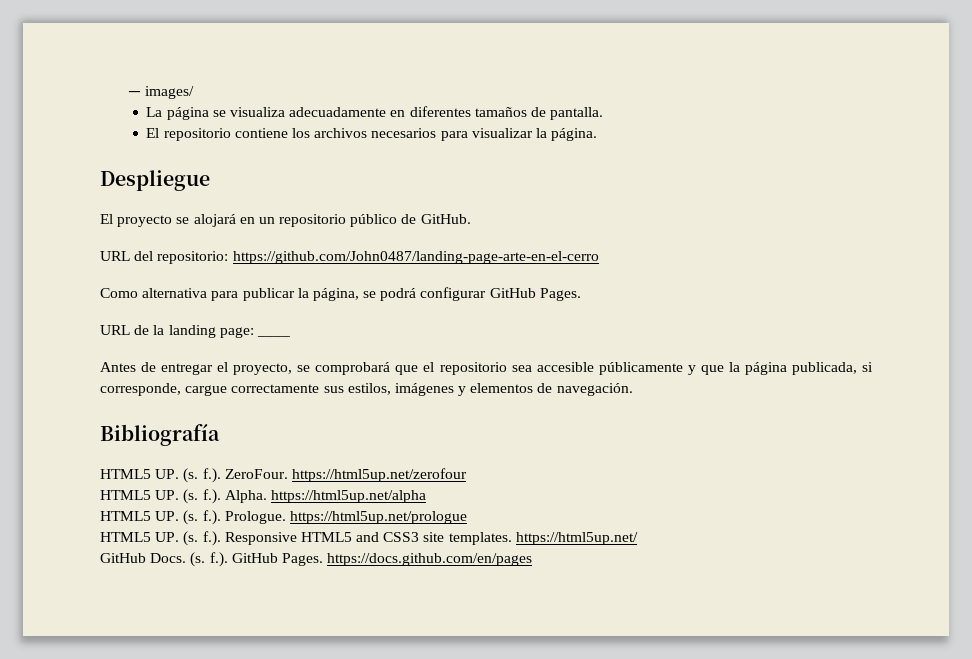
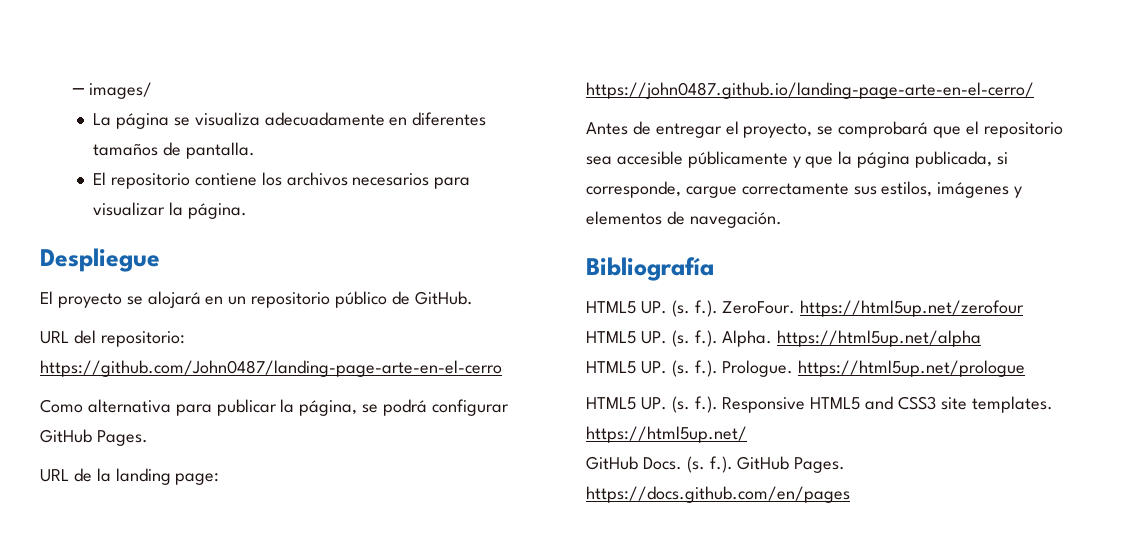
[256,335,290,337] ____ -> [586,82,1034,99] https://john0487.github.io/landing-page-arte-en-el-cerro/

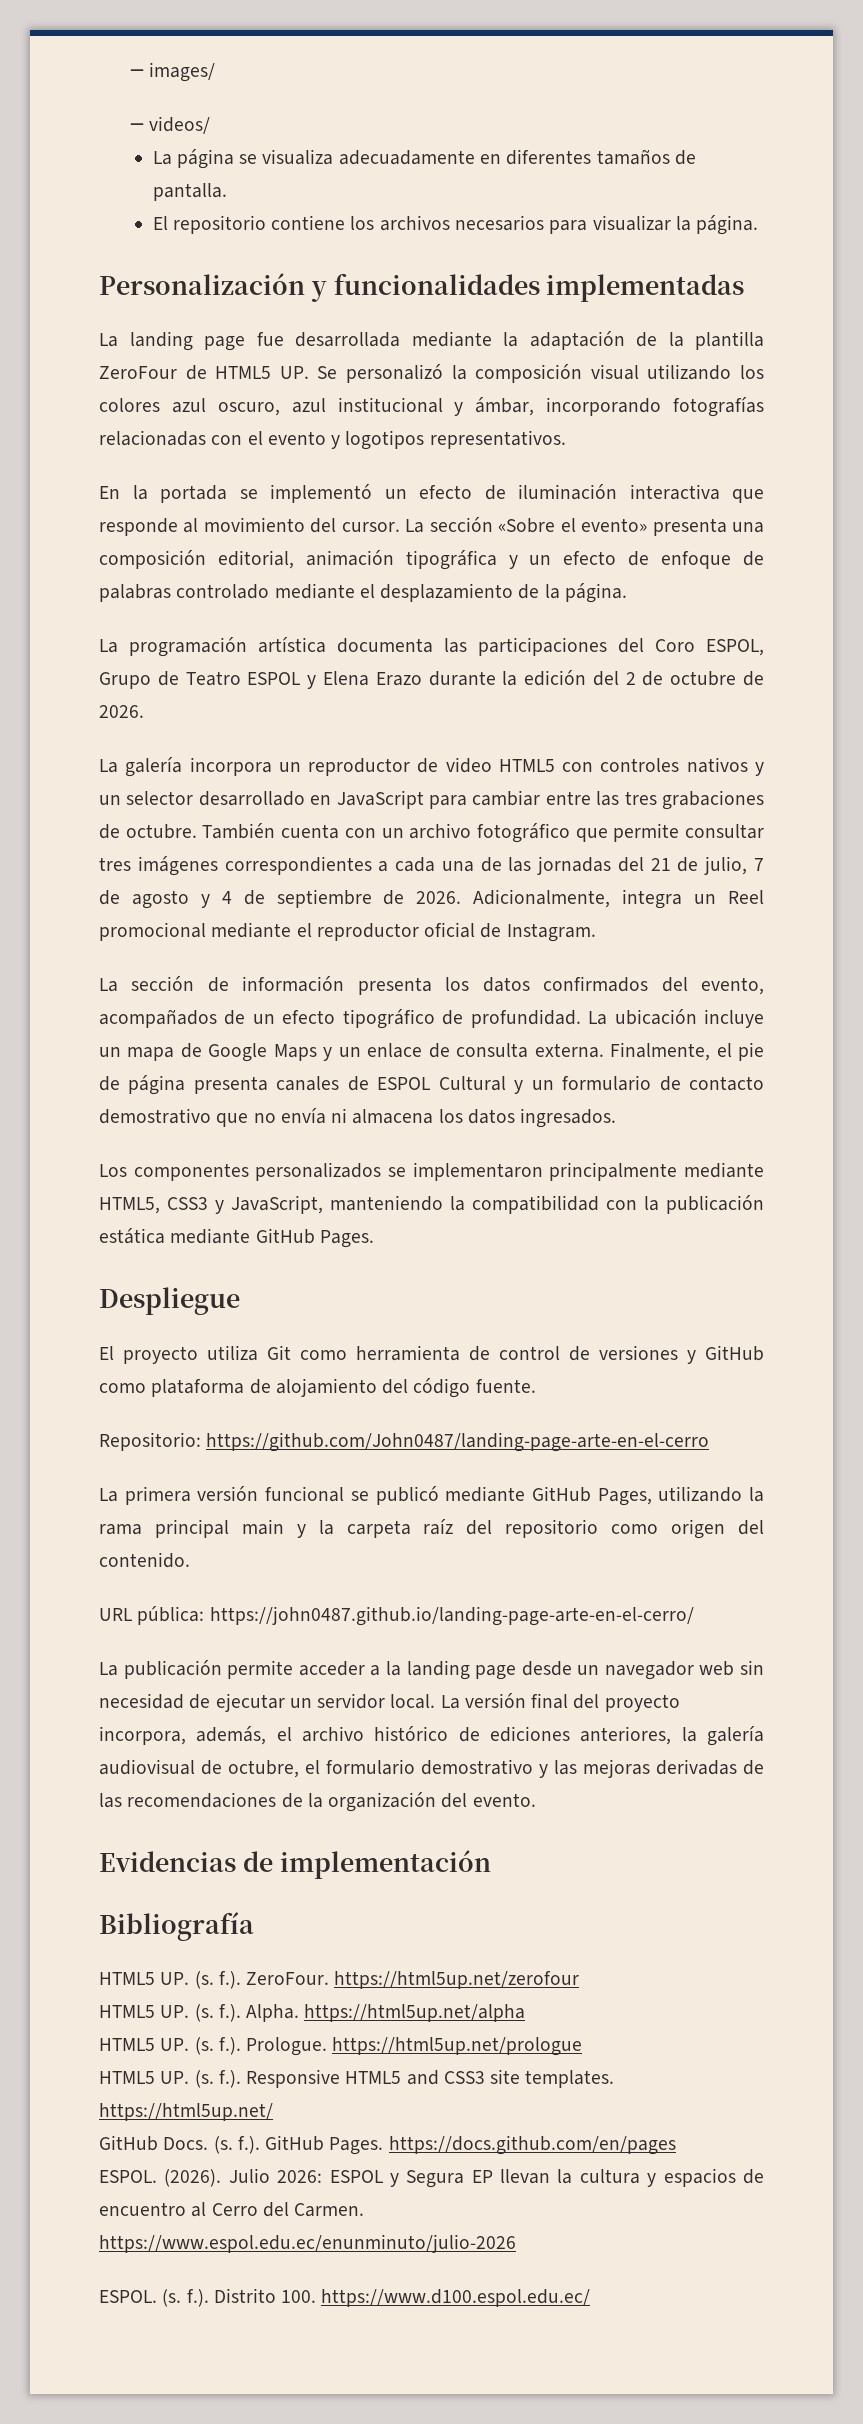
(153, 90) none -> [130,116,210,134] // ─ videos/
[40,248,160,272] [40,291,473,308] [40,330,185,347] [40,360,502,377] [40,399,509,416] [40,429,148,446] [40,468,220,485] [586,82,1034,99] [586,121,1063,138] [586,151,1008,168] [586,181,1023,198] [586,211,782,228] Despliegue // El proyecto se alojará en un repositorio público de GitHub. // URL del repositorio: https://github.com/John0487/landing-page-arte-en-el-cerro // Como alternativa para publicar la página, se podrá configurar GitHub Pages. // URL de la landing page: https://john0487.github.io/landing-page-arte-en-el-cerro/ // Antes de entregar el proyecto, se comprobará que el repositorio sea accesible públicamente y que la página publicada, si corresponde, cargue correctamente sus estilos, imágenes y elementos de navegación. -> [99,273,745,302] [99,331,764,351] [99,364,765,383] [99,397,764,417] [99,430,566,450] [99,484,764,503] [99,517,764,536] [99,550,765,570] [99,583,627,603] [99,637,764,657] [99,670,765,689] [99,705,144,718] [99,757,764,777] [99,790,764,810] [99,823,764,843] [99,856,765,876] [99,889,764,909] [99,922,596,942] [99,976,764,995] [99,1009,765,1029] [99,1042,764,1062] [99,1075,764,1095] [99,1108,617,1128] [99,1162,765,1181] [99,1195,764,1214] [99,1228,374,1248] [99,1287,240,1315] [99,1345,764,1364] [99,1378,536,1398] [99,1432,710,1452] [99,1486,764,1506] [99,1519,764,1539] [99,1552,190,1568] [99,1606,694,1626] [99,1660,764,1680] [99,1693,680,1712] [99,1726,764,1746] [99,1759,764,1778] [99,1792,536,1812] [99,1850,491,1879] Personalización y funcionalidades implementadas // La landing page fue desarrollada mediante la adaptación de la plantilla ZeroFour de HTML5 UP. Se personalizó la composición visual utilizando los colores azul oscuro, azul institucional y ámbar, incorporando fotografías relacionadas con el evento y logotipos representativos. // En la portada se implementó un efecto de iluminación interactiva que responde al movimiento del cursor. La sección «Sobre el evento» presenta una composición editorial, animación tipográfica y un efecto de enfoque de palabras controlado mediante el desplazamiento de la página. // La programación artística documenta las participaciones del Coro ESPOL, Grupo de Teatro ESPOL y Elena Erazo durante la edición del 2 de octubre de 2026. // La galería incorpora un reproductor de video HTML5 con controles nativos y un selector desarrollado en JavaScript para cambiar entre las tres grabaciones de octubre. También cuenta con un archivo fotográfico que permite consultar tres imágenes correspondientes a cada una de las jornadas del 21 de julio, 7 de agosto y 4 de septiembre de 2026. Adicionalmente, integra un Reel promocional mediante el reproductor oficial de Instagram. // La sección de información presenta los datos confirmados del evento, acompañados de un efecto tipográfico de profundidad. La ubicación incluye un mapa de Google Maps y un enlace de consulta externa. Finalmente, el pie de página presenta canales de ESPOL Cultural y un formulario de contacto demostrativo que no envía ni almacena los datos ingresados. // Los componentes personalizados se implementaron principalmente mediante HTML5, CSS3 y JavaScript, manteniendo la compatibilidad con la publicación estática mediante GitHub Pages. // Despliegue // El proyecto utiliza Git como herramienta de control de versiones y GitHub como plataforma de alojamiento del código fuente. // Repositorio: https://github.com/John0487/landing-page-arte-en-el-cerro // La primera versión funcional se publicó mediante GitHub Pages, utilizando la rama principal main y la carpeta raíz del repositorio como origen del contenido. // URL pública: https://john0487.github.io/landing-page-arte-en-el-cerro/ // La publicación permite acceder a la landing page desde un navegador web sin necesidad de ejecutar un servidor local. La versión final del proyecto incorpora, además, el archivo histórico de ediciones anteriores, la galería audiovisual de octubre, el formulario demostrativo y las mejoras derivadas de las recomendaciones de la organización del evento. // Evidencias de implementación
(850, 494) none -> [99,2168,764,2188] [99,2202,365,2217] [99,2234,516,2253] [99,2288,591,2307] // ESPOL. (2026). Julio 2026: ESPOL y Segura EP llevan la cultura y espacios de encuentro al Cerro del Carmen. https://www.espol.edu.ec/enunminuto/julio-2026 // ESPOL. (s. f.). Distrito 100. https://www.d100.espol.edu.ec/

